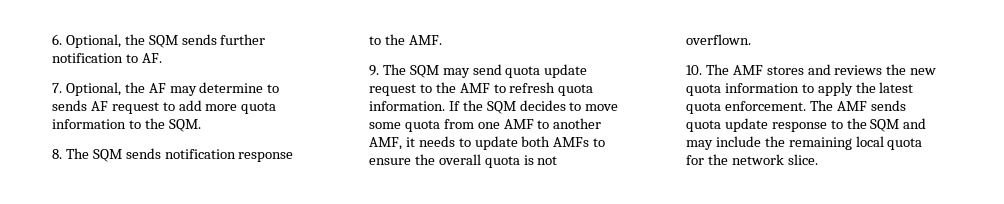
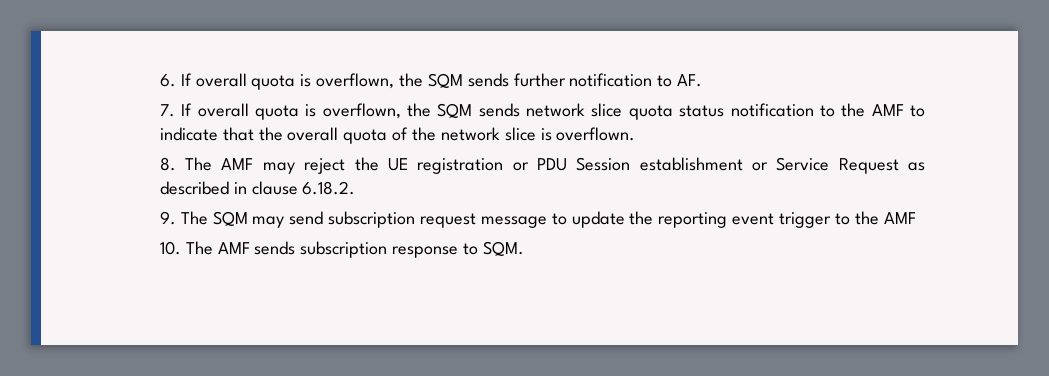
[65,34,121,48] Optional, -> [180,73,395,90] If overall quota is overflown,
[65,82,280,96] [51,100,277,114] [51,118,201,132] [51,148,294,162] [368,34,442,45] Optional, the AF may determine to sends AF request to add more quota information to the SQM. // 8. The SQM sends notification response to the AMF. -> [181,103,925,120] [159,127,636,144] [159,157,925,174] [159,181,356,195] If overall quota is overflown, the SQM sends network slice quota status notification to the AMF to indicate that the overall quota of the network slice is overflown. // 8. The AMF may reject the UE registration or PDU Session establishment or Service Request as described in clause 6.18.2.
[505,64,588,78] [368,82,594,96] [368,100,619,114] [368,118,602,132] [368,136,606,150] [368,154,558,168] [685,34,751,45] [685,64,937,75] [685,82,914,96] [685,100,906,114] [685,118,927,132] [685,136,923,150] [685,154,818,165] quota update request to the AMF to refresh quota information. If the SQM decides to move some quota from one AMF to another AMF, it needs to update both AMFs to ensure the overall quota is not overflown. // 10. The AMF stores and reviews the new quota information to apply the latest quota enforcement. The AMF sends quota update response to the SQM and may include the remaining local quota for the network slice. -> [328,211,916,228] [159,241,524,258] subscription request message to update the reporting event trigger to the AMF // 10. The AMF sends subscription response to SQM.

